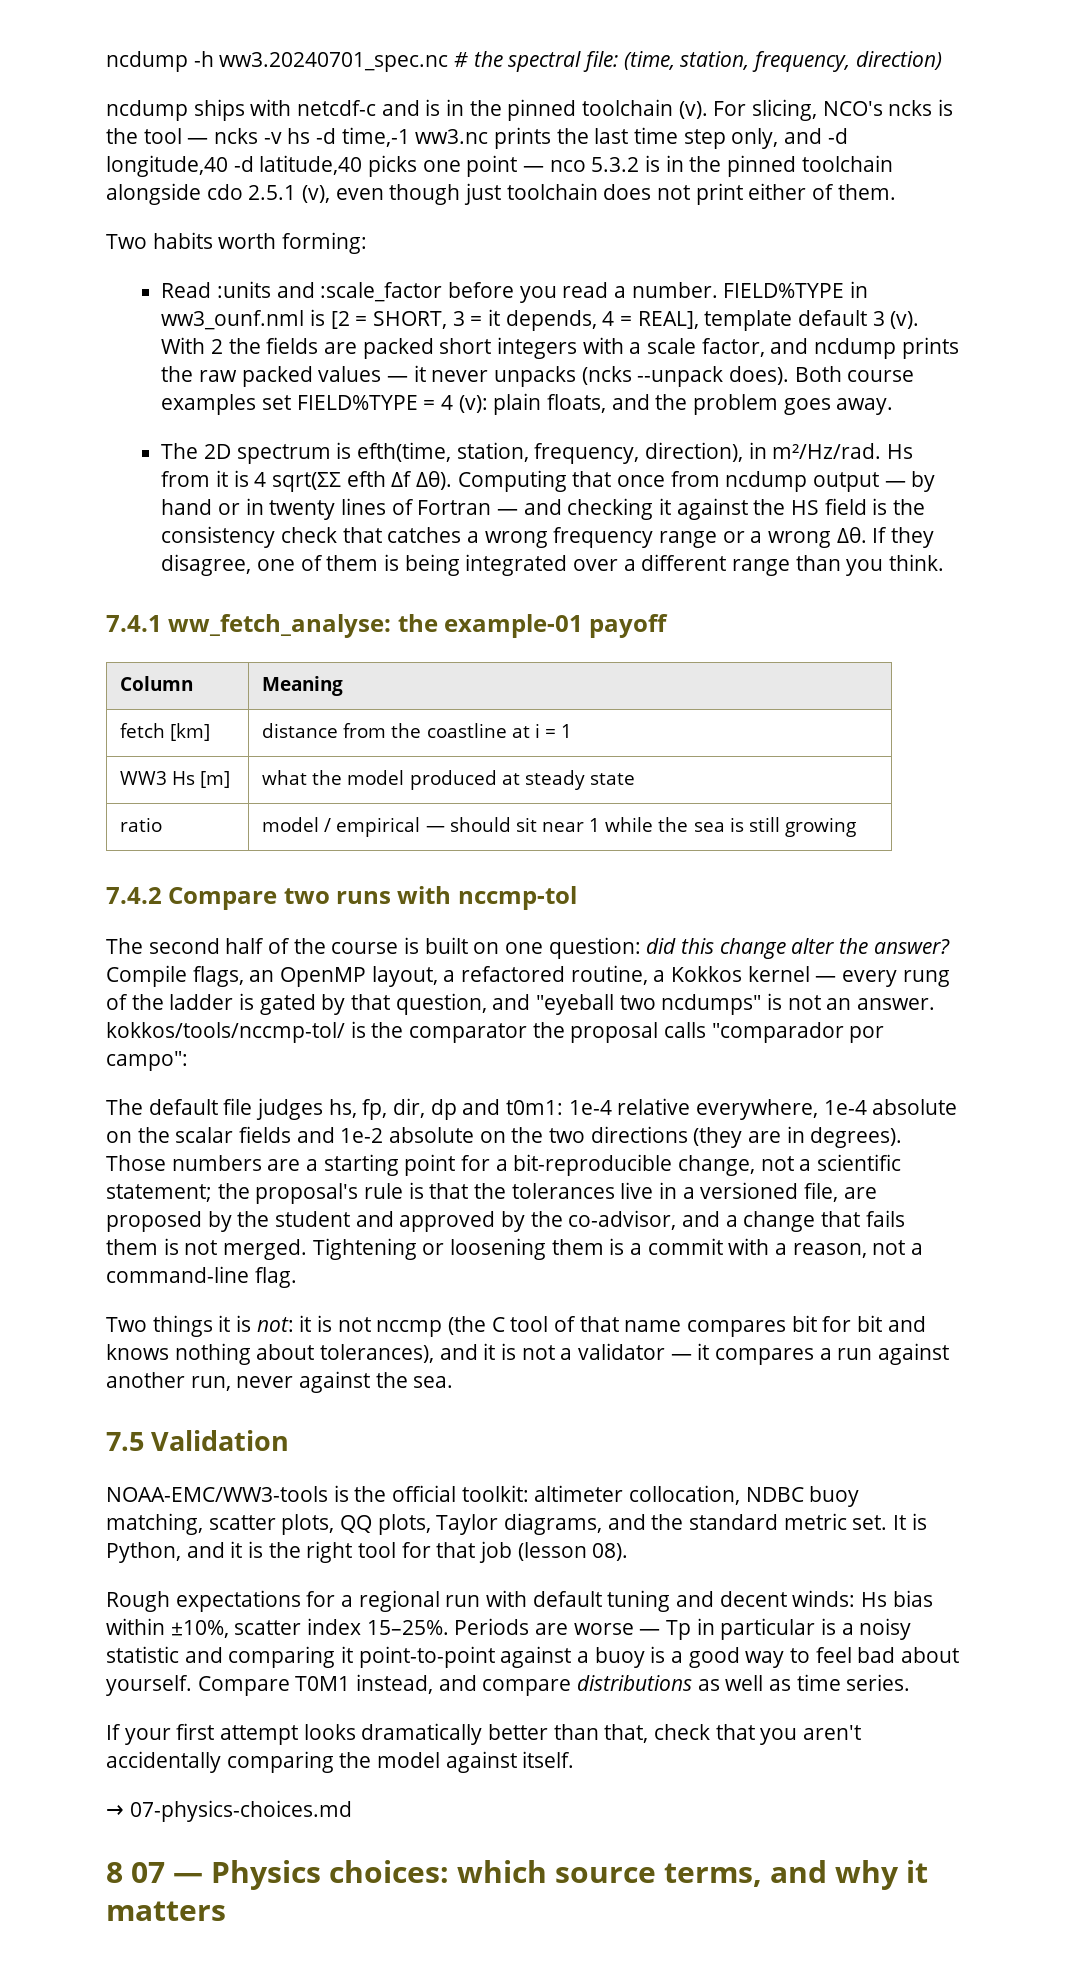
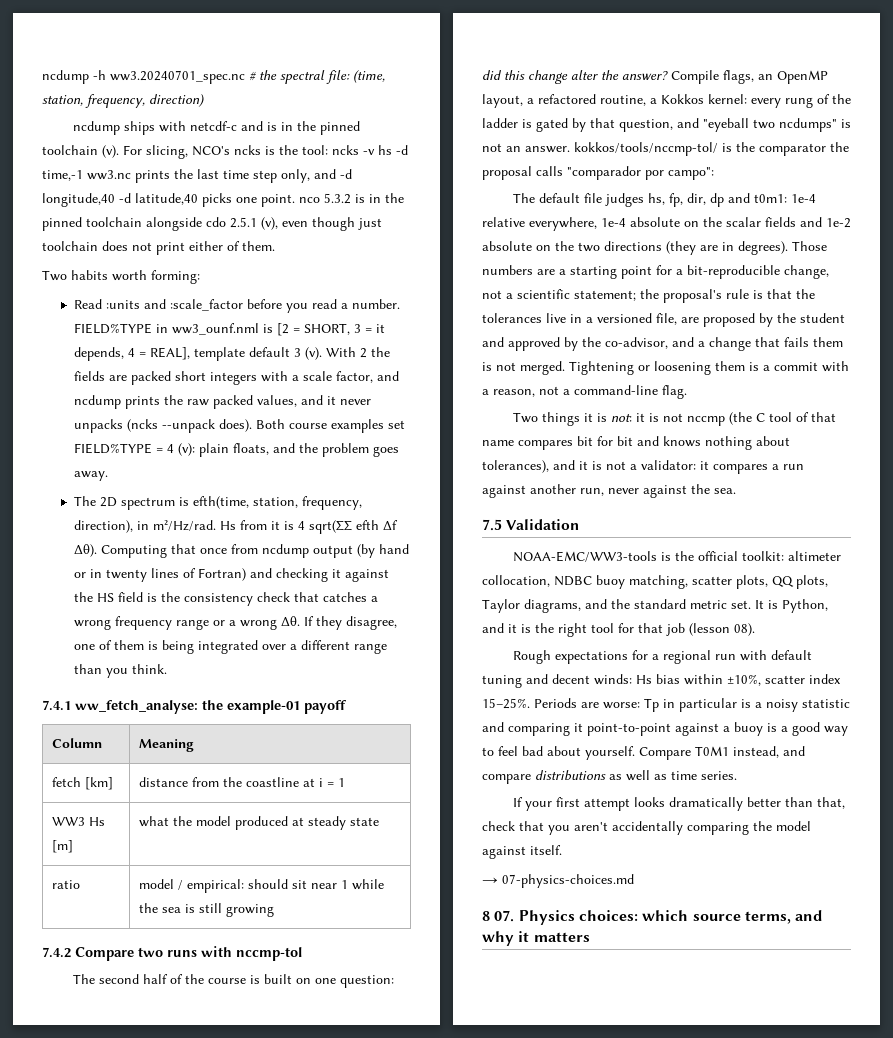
[143,128,209,144] tool — -> [302,145,328,155] tool:
[466,155,545,177] point — -> [261,194,295,207] point.
[318,366,409,382] values — -> [256,395,323,407] values, and
[884,471,936,492] — by -> [356,544,375,558] (by
[417,500,519,515] Fortran — -> [197,568,246,581] Fortran)
[336,817,445,837] empirical — -> [186,879,244,893] empirical:
[747,966,837,982] kernel — -> [708,94,747,104] kernel:
[578,1343,692,1360] validator — -> [641,460,696,470] validator:
[573,1623,661,1635] worse — -> [603,702,640,709] worse:
[131,1862,203,1883] 07 — -> [494,910,515,922] 07.

